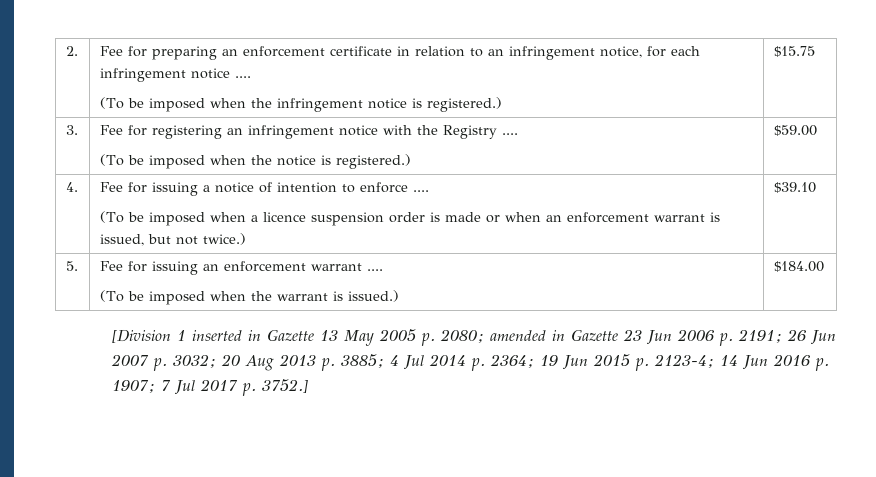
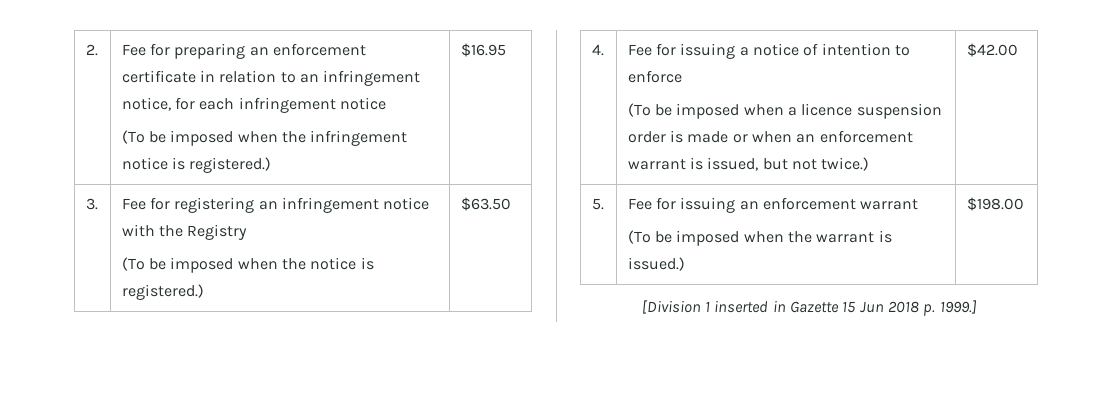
[234,76,251,78] .... -> (387, 103) none
[773,46,815,57] $15.75 -> [460,43,506,57] $16.95
[501,133,518,135] .... -> (248, 232) none
[773,125,817,136] $59.00 -> [460,197,511,211] $63.50
[412,190,429,192] .... -> (682, 76) none
[773,182,816,193] $39.10 -> [966,43,1018,57] $42.00
[366,269,383,271] .... -> (919, 204) none
[773,261,824,272] $184.00 -> [966,197,1024,211] $198.00
[319,329,836,346] [110,354,829,371] [111,379,308,396] 13 May 2005 p. 2080; amended in Gazette 23 Jun 2006 p. 2191; 26 Jun 2007 p. 3032; 20 Aug 2013 p. 3885; 4 Jul 2014 p. 2364; 19 Jun 2015 p. 2123-4; 14 Jun 2016 p. 1907; 7 Jul 2017 p. 3752.] -> [842,300,977,316] 15 Jun 2018 p. 1999.]

